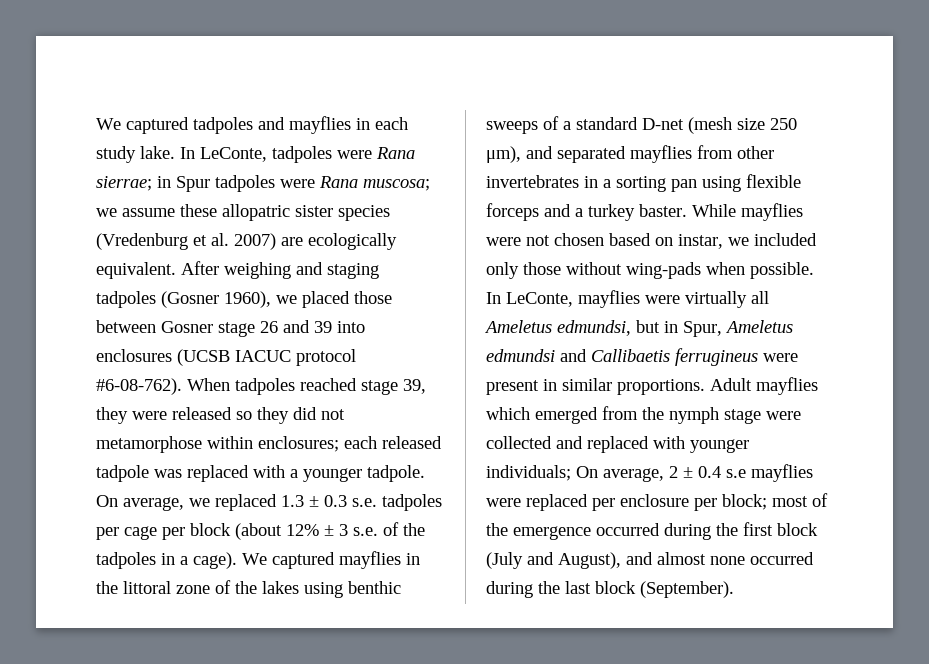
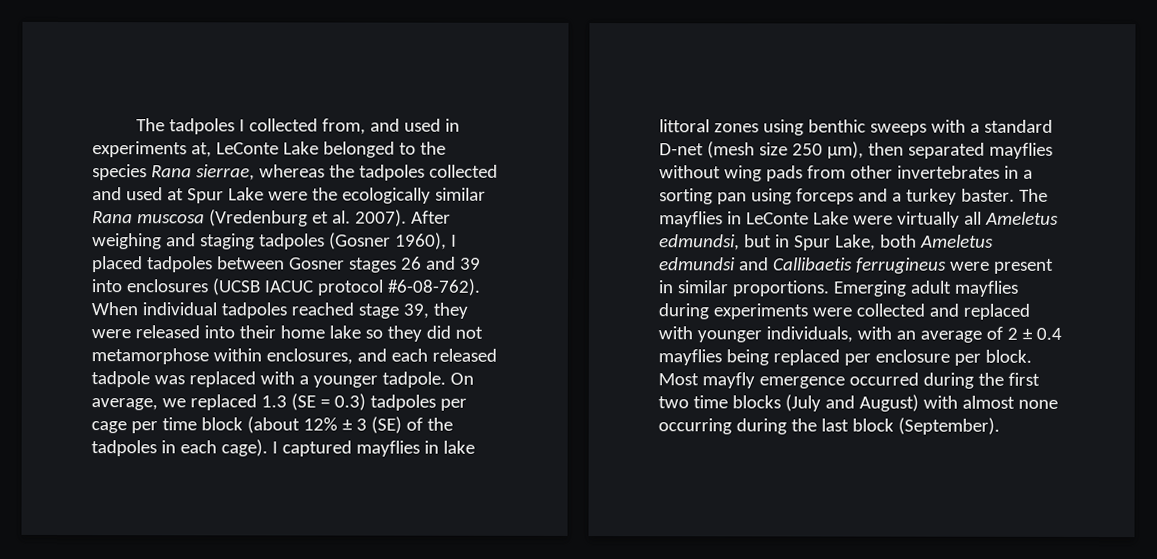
[96,116,408,134] [96,146,415,163] [96,175,430,192] [96,204,390,221] [96,233,397,250] [96,262,176,279] We captured tadpoles and mayflies in each study lake. In LeConte, tadpoles were Rana sierrae; in Spur tadpoles were Rana muscosa; we assume these allopatric sister species (Vredenburg et al. 2007) are ecologically equivalent. -> [135,118,460,135] [92,141,446,158] [92,164,498,181] [92,187,486,204] [92,209,407,227] The tadpoles I collected from, and used in experiments at, LeConte Lake belonged to the species Rana sierrae, whereas the tadpoles collected and used at Spur Lake were the ecologically similar Rana muscosa (Vredenburg et al. 2007).
[276,291,392,308] we placed those -> [450,234,457,247] [92,256,213,273] I placed tadpoles
[218,322,255,337] stage -> [348,257,397,273] stages
(230, 384) none -> [141,302,217,316] individual
(232, 413) none -> [203,325,361,339] into their home lake
[258,436,339,452] enclosures; -> [265,348,387,365] enclosures, and
[309,495,377,507] ± 0.3 s.e. -> [290,393,366,411] (SE = 0.3)
(185, 533) none -> [161,417,197,431] time
[353,527,378,536] s.e. -> [370,416,402,434] (SE)
[180,551,420,569] [96,580,299,594] a cage). We captured mayflies in the littoral zone of the lakes -> [179,439,475,457] [659,119,759,133] each cage). I captured mayflies in lake littoral zones
[543,116,559,130] of -> [930,119,966,133] with
[526,146,553,159] and -> [867,142,904,156] then
(692, 154) none -> [659,165,803,182] without wing pads
[746,174,801,188] flexible -> (792, 196) none
[692,203,803,221] [486,233,817,249] [486,262,814,279] [486,290,640,308] While mayflies were not chosen based on instar, we included only those without wing-pads when possible. In LeConte, mayflies -> [1018,188,1048,202] [659,211,849,228] The mayflies in LeConte Lake
[683,321,722,337] Spur, -> [793,234,917,251] Spur Lake, both
[710,377,818,395] [486,406,761,424] Adult mayflies which emerged from the nymph stage -> [832,280,1018,297] [658,303,808,320] Emerging adult mayflies during experiments
[486,464,813,482] [486,493,828,511] [486,523,508,536] individuals; On average, 2 ± 0.4 s.e mayflies were replaced per enclosure per block; most of the -> [765,326,1062,343] [658,349,1032,366] [658,372,755,389] individuals, with an average of 2 ± 0.4 mayflies being replaced per enclosure per block. Most mayfly
[777,523,818,536] [486,552,653,569] block (July and August), and -> [658,394,958,412] two time blocks (July and August) with
[750,552,814,565] occurred -> [658,418,732,435] occurring

